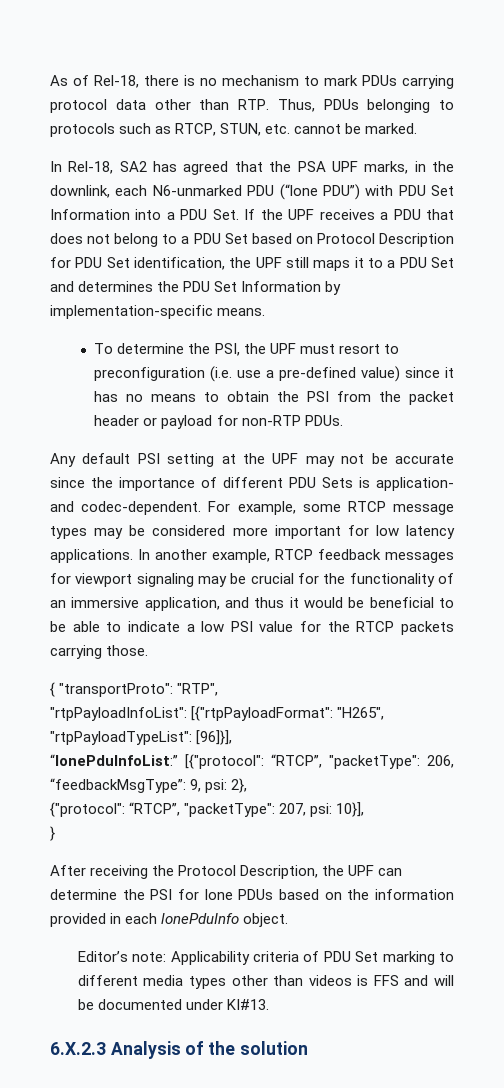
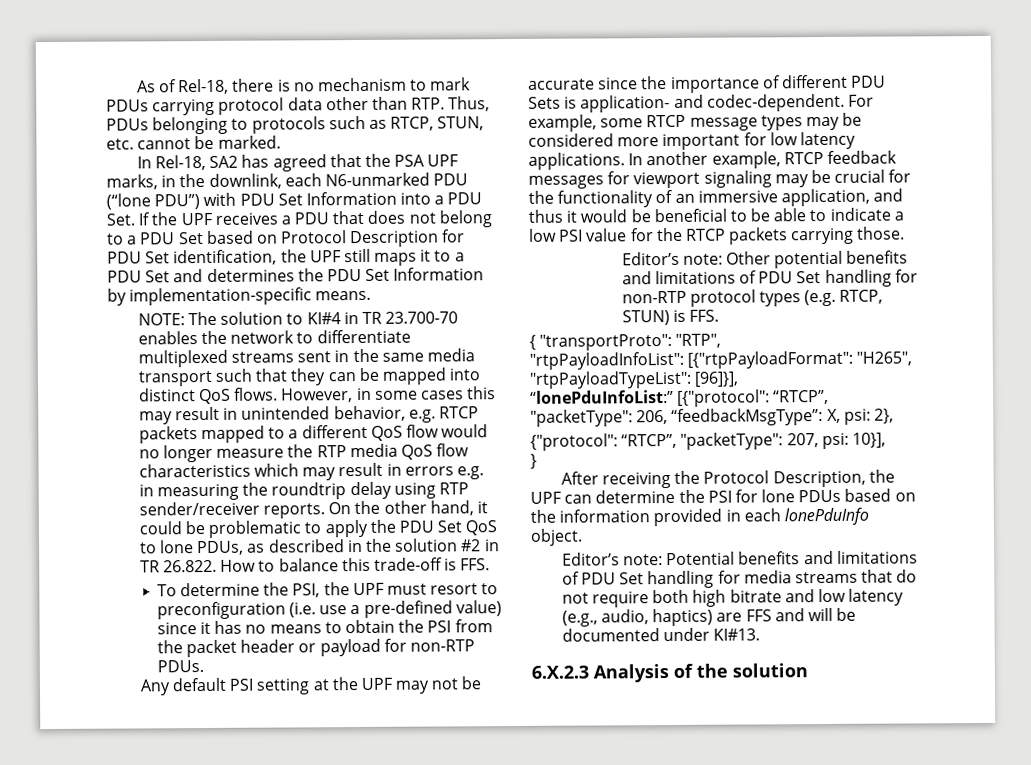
(266, 312) none -> [137,311,459,326] [137,329,411,345] [137,348,475,368] [137,367,481,387] [138,386,497,405] [138,405,479,425] [138,424,489,444] [138,443,470,463] [138,462,484,481] [138,481,469,501] [138,500,488,519] [138,519,498,538] [139,538,500,556] [139,557,491,573] // NOTE: The solution to KI#4 in TR 23.700-70 enables the network to differentiate multiplexed streams sent in the same media transport such that they can be mapped into distinct QoS flows. However, in some cases this may result in unintended behavior, e.g. RTCP packets mapped to a different QoS flow would no longer measure the RTP media QoS flow characteristics which may result in errors e.g. in measuring the roundtrip delay using RTP sender/receiver reports. On the other hand, it could be problematic to apply the PDU Set QoS to lone PDUs, as described in the solution #2 in TR 26.822. How to balance this trade-off is FFS.
(149, 650) none -> [621,250,909,269] [621,269,918,288] [621,289,884,307] [621,309,720,326] // Editor’s note: Other potential benefits and limitations of PDU Set handling for non-RTP protocol types (e.g. RTCP, STUN) is FFS.
[190,779,202,792] 9, -> [826,408,841,423] X,
[170,951,454,965] [77,975,369,989] Applicability criteria of PDU Set marking to different media types other than videos is -> [666,550,918,566] [561,569,918,589] [561,588,905,608] [561,608,743,627] Potential benefits and limitations of PDU Set handling for media streams that do not require both high bitrate and low latency (e.g., audio, haptics) are

